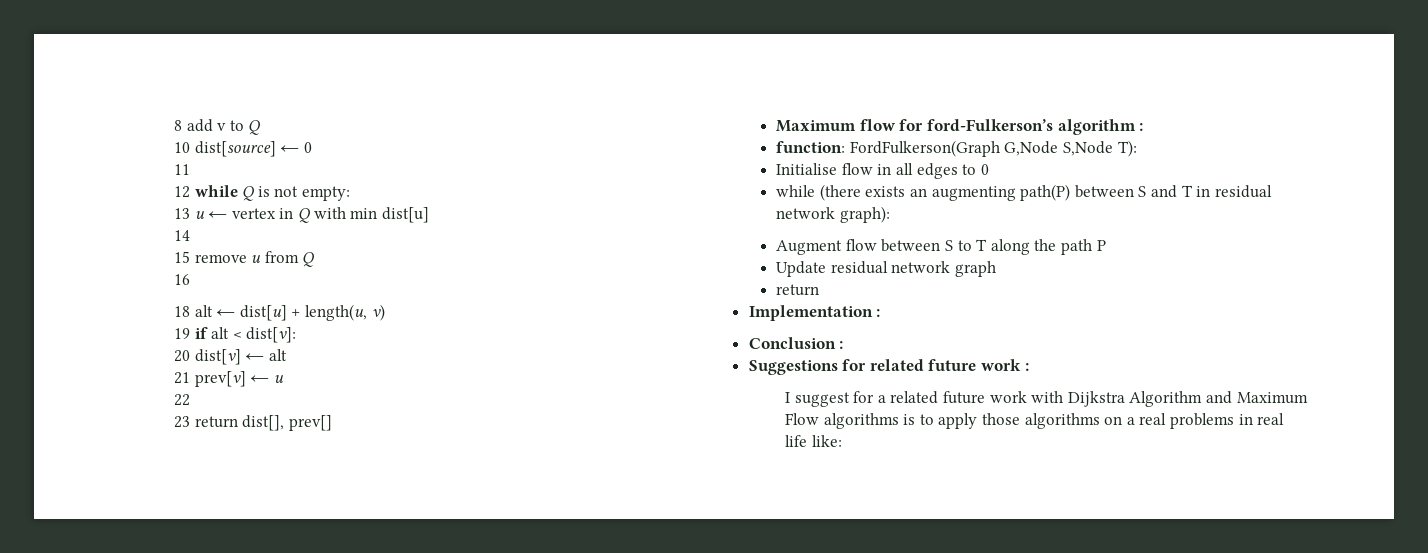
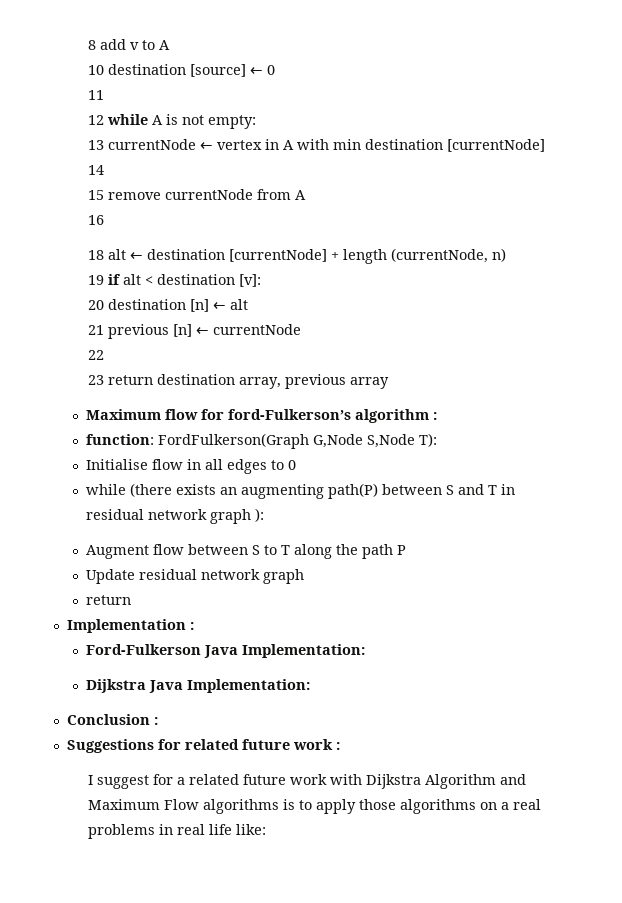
[248,120,261,135] Q -> [159,40,171,50] A
[194,141,276,157] dist[source] -> [108,64,247,77] destination [source]
[242,186,255,201] Q -> [152,115,164,125] A
[194,211,205,219] u -> [108,139,197,150] currentNode
[298,208,311,223] Q -> [283,140,295,150] A
[381,207,429,223] dist[u] -> [365,139,546,152] destination [currentNode]
[251,251,315,267] u from Q -> [165,189,307,200] currentNode from A
[239,304,385,321] dist[u] + length(u, v) -> [147,248,507,264] destination [currentNode] + length (currentNode, n)
[246,327,297,343] dist[v]: -> [157,274,262,287] destination [v]:
[194,349,241,365] dist[v] -> [108,299,210,312] destination [n]
[194,371,284,387] prev[v] ← u -> [108,324,302,339] previous [n] ← currentNode
[242,415,332,431] dist[], prev[] -> [157,374,390,389] destination array, previous array
[839,206,890,223] graph): -> [209,508,264,524] graph ):
(881, 313) none -> [85,644,365,658] [85,679,310,693] // Ford-Fulkerson Java Implementation: // Dijkstra Java Implementation:

